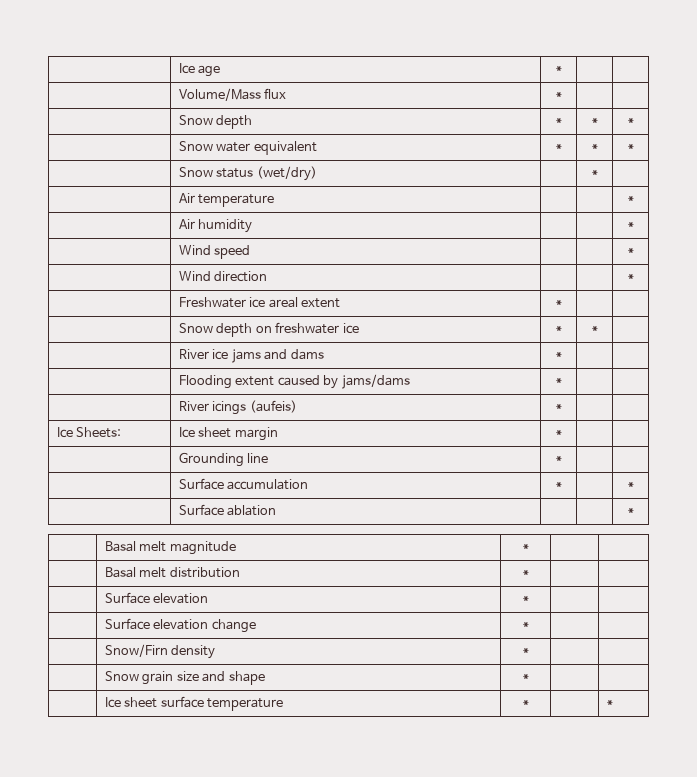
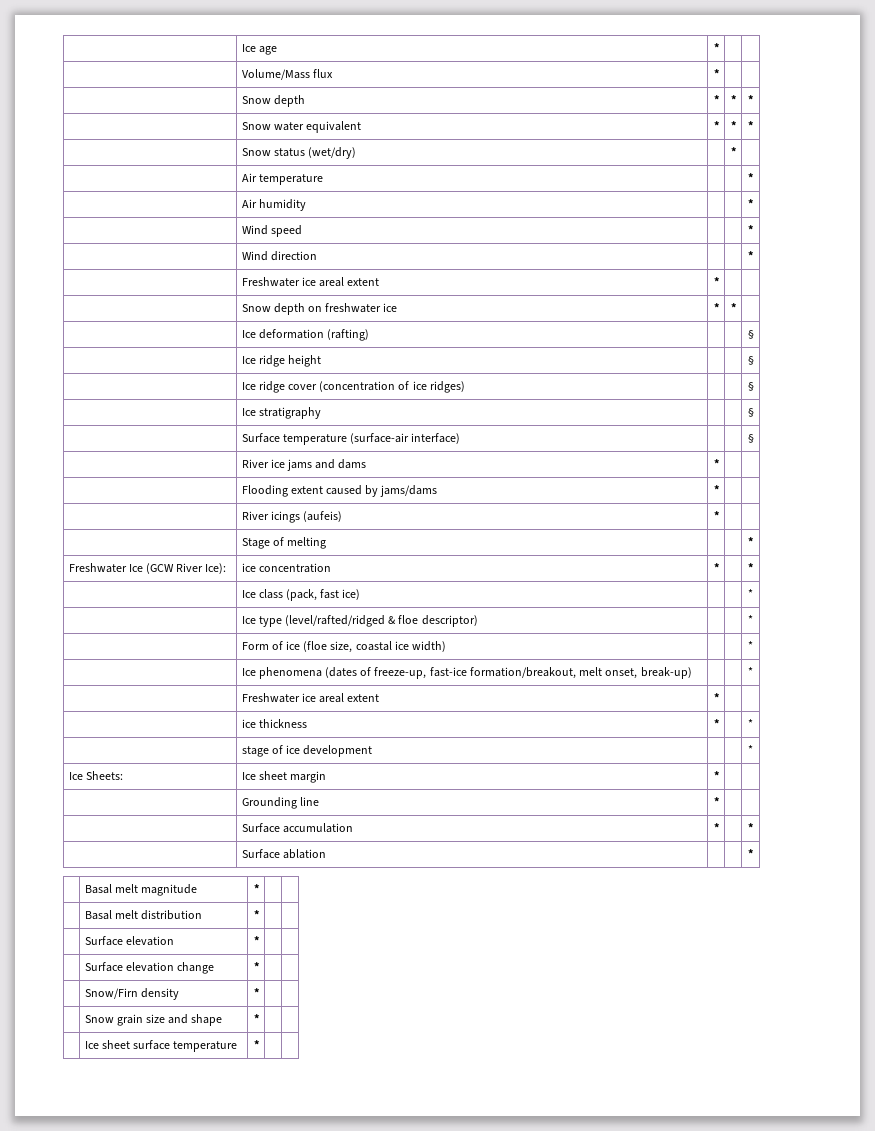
(598, 329) none -> [241,329,369,341] [747,330,754,339] [241,355,321,367] [747,356,754,365] [241,381,465,393] [747,382,754,391] [241,407,321,419] [747,408,754,417] [241,433,461,445] [747,434,754,443] // | Ice deformation (rafting) | | | § // | Ice ridge height | | | § // | Ice ridge cover (concentration of ice ridges) | | | § // | Ice stratigraphy | | | § // | Surface temperature (surface-air interface) | | | §
(562, 407) none -> [241,537,326,549] [748,537,754,546] [68,563,227,574] [241,563,331,573] [713,563,720,572] [748,563,754,572] [241,589,361,601] [748,589,753,598] [241,615,478,627] [748,615,753,624] [241,641,447,653] [748,641,753,650] [241,667,692,679] [748,667,753,676] [241,693,380,703] [713,693,720,702] [241,719,307,728] [713,719,720,728] [748,719,753,728] [241,745,373,757] [748,745,753,754] // | Stage of melting | | | * // Freshwater Ice (GCW River Ice): | ice concentration | * | | * // | Ice class (pack, fast ice) | | | * // | Ice type (level/rafted/ridged & floe descriptor) | | | * // | Form of ice (floe size, coastal ice width) | | | * // | Ice phenomena (dates of freeze-up, fast-ice formation/breakout, melt onset, break-up) | | | * // | Freshwater ice areal extent | * | | // | ice thickness | * | | * // | stage of ice development | | | *
[606,700,613,707] * -> (260, 1044) none

